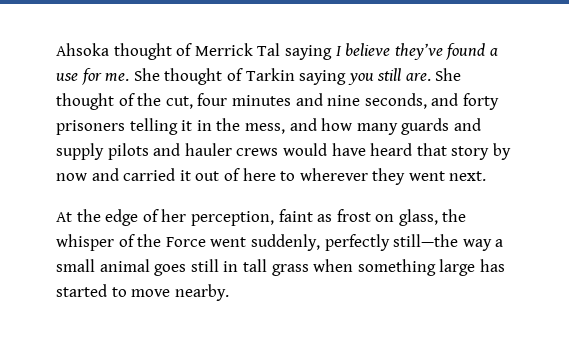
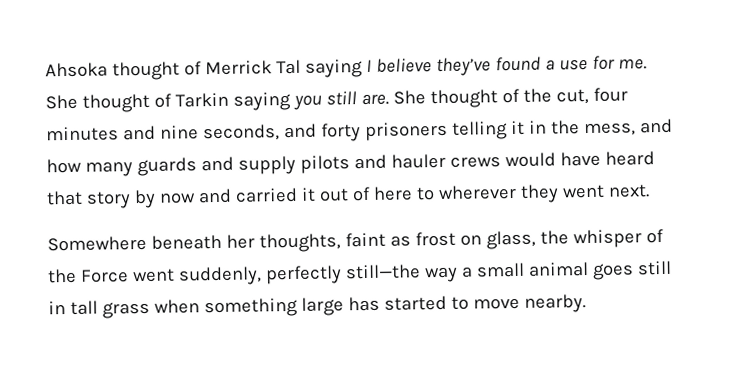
[56,209,274,226] At the edge of her perception, -> [47,233,341,253] Somewhere beneath her thoughts,

